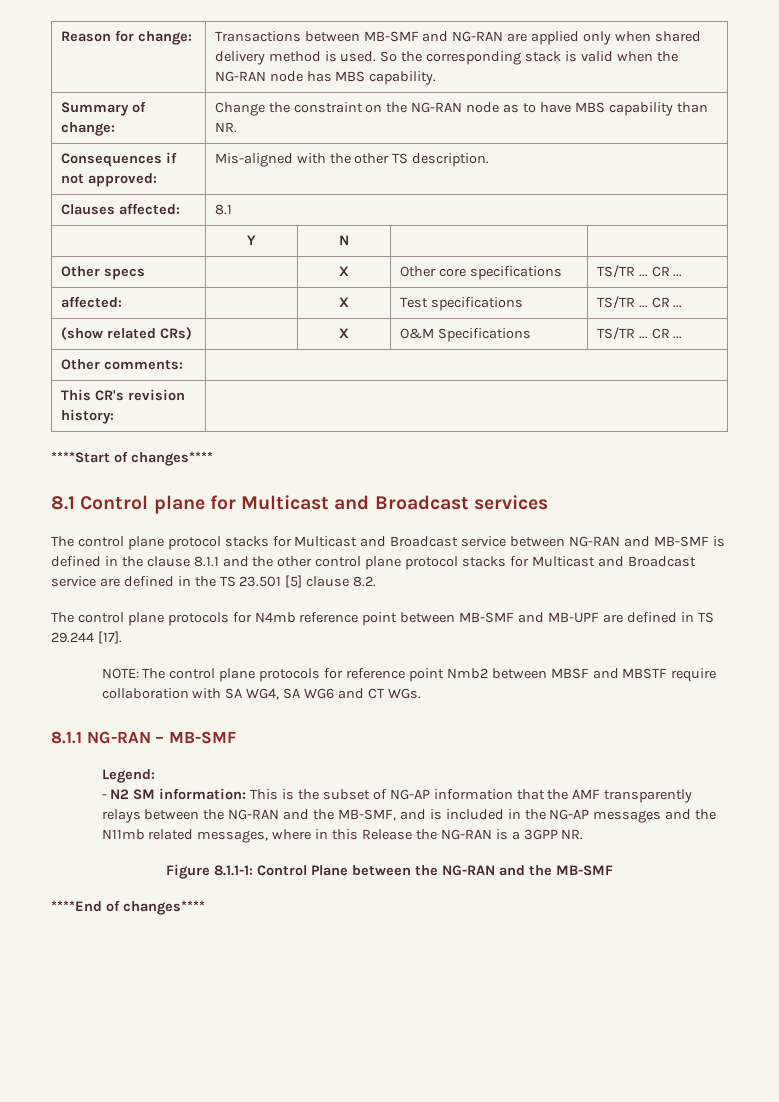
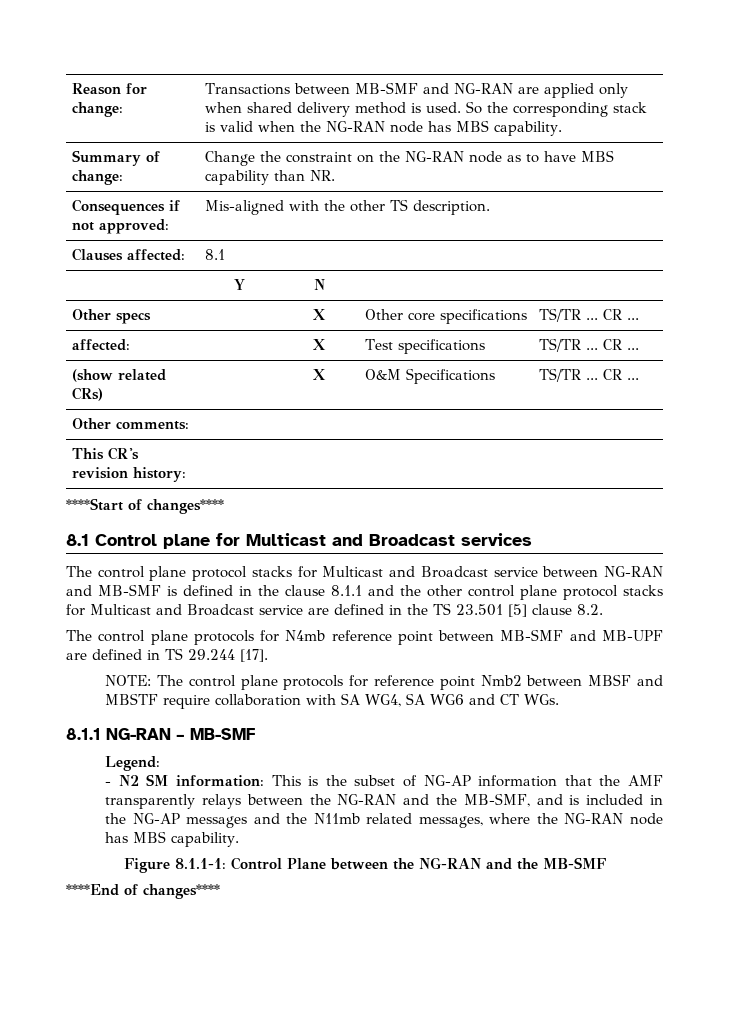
[315,829,584,840] in this Release the NG-RAN is a 3GPP NR. -> [536,813,663,825] [105,831,240,847] the NG-RAN node has MBS capability.

